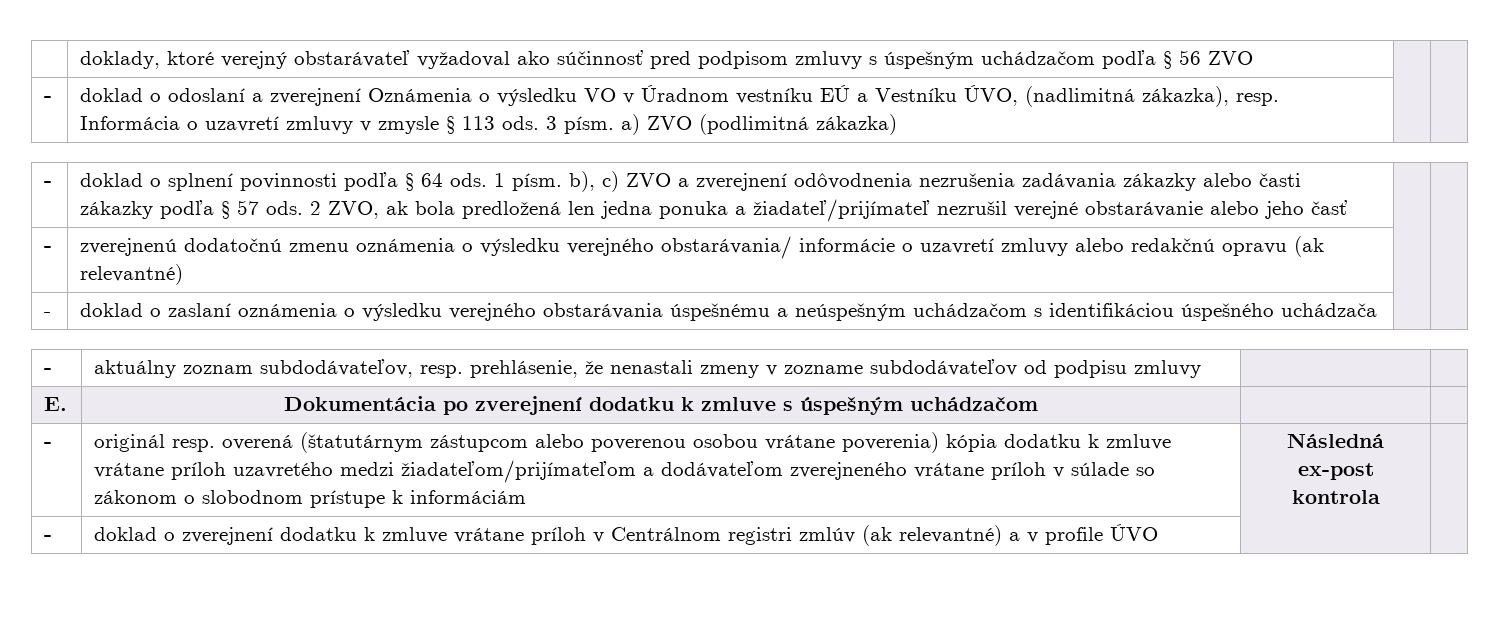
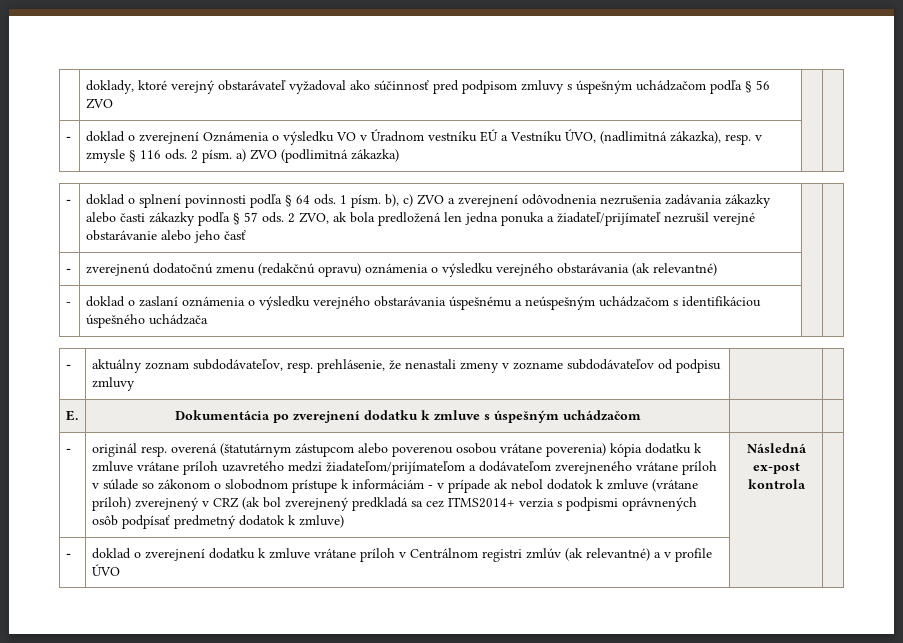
[168,88,264,102] odoslaní a -> (135, 138) none
[80,116,558,134] Informácia o uzavretí zmluvy v zmysle § 113 ods. 3 -> [754,135,762,141] [85,149,198,163] v zmysle § 116 ods. 2
[356,236,1288,259] oznámenia o výsledku verejného obstarávania/ informácie o uzavretí zmluvy alebo redakčnú opravu -> [257,263,629,277] (redakčnú opravu) oznámenia o výsledku verejného obstarávania
(527, 497) none -> [427,479,698,493] [91,497,697,511] [91,515,344,529] - v prípade ak nebol dodatok k zmluve (vrátane príloh) zverejnený v CRZ (ak bol zverejnený predkladá sa cez ITMS2014+ verzia s podpismi oprávnených osôb podpísať predmetný dodatok k zmluve)

